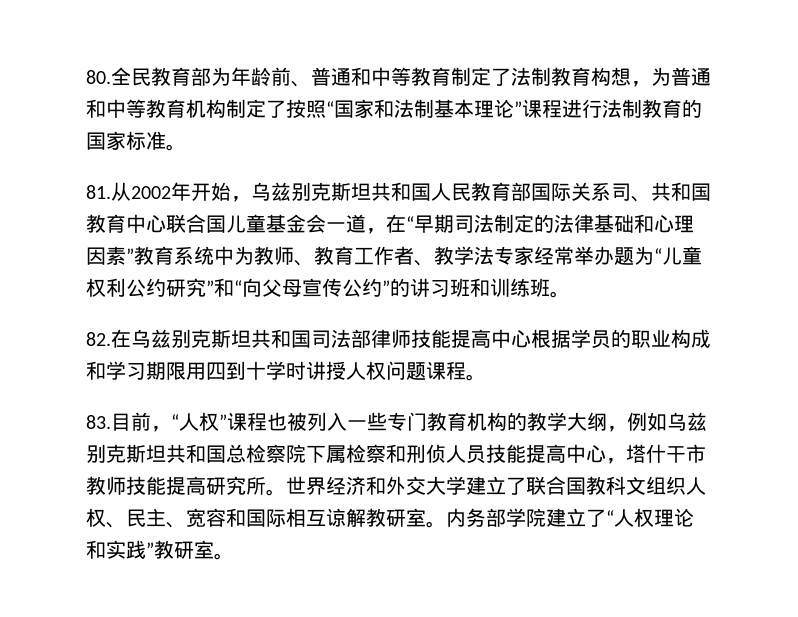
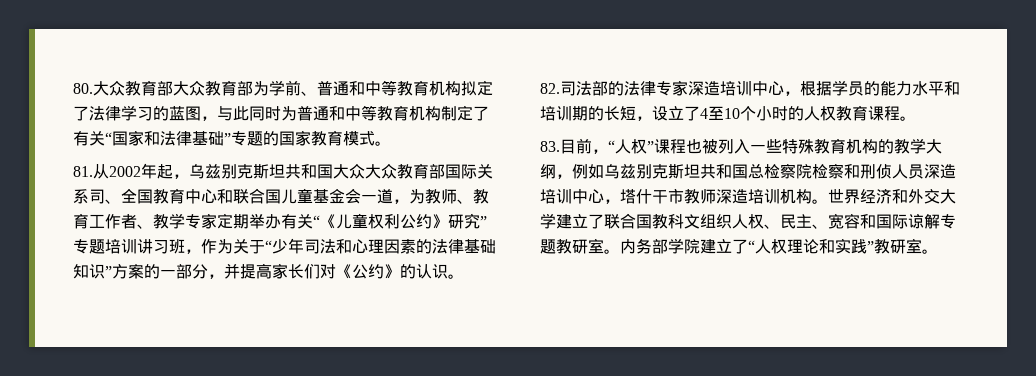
[111,67,151,86] 全民 -> [93,80,205,96] 大众教育部大众
[231,67,271,86] 年龄 -> [269,80,285,96] 学
[451,67,651,87] 制定了法制教育构想， -> [429,80,493,96] [73,105,281,121] 机构拟定了法律学习的蓝图，与此同时
[286,99,326,118] 按照 -> [73,131,105,146] 有关
[414,99,702,118] [86,131,166,150] 制基本理论”课程进行法制教育的国家标准 -> [176,130,375,146] 律基础”专题的国家教育模式
[191,182,231,201] 开始 -> [157,164,173,179] 起
[431,183,471,201] 人民 -> [333,164,397,179] 大众大众
[651,182,691,201] 共和 -> [121,188,137,203] 全
(166, 224) none -> [217,189,233,204] 和
[386,214,694,233] [86,246,234,265] 在“早期司法制定的法律基础和心理因素”教育系统中 -> (409, 201) none
[474,246,662,265] 法专家经常举办题为“ -> [185,213,336,229] 专家定期举办有关“《
(166, 287) none -> [432,214,448,229] 》
[214,278,570,298] [86,329,711,349] [86,361,426,380] 和“向父母宣传公约”的讲习班和训练班。 // 82.在乌兹别克斯坦共和国司法部律师技能提高中心根据学员的职业构成和学习期限用四到十学时讲授人权问题 -> [73,238,496,254] [73,263,464,279] [540,80,960,96] [540,105,868,121] 专题培训讲习班，作为关于“少年司法和心理因素的法律基础知识”方案的一部分，并提高家长们对《公约》的认识。 // 82.司法部的法律专家深造培训中心，根据学员的能力水平和培训期的长短，设立了4至10个小时的人权教育
[387,412,427,431] 专门 -> [782,139,814,154] 特殊
[306,445,346,463] 下属 -> (812, 171) none
[486,444,566,463] 技能提高 -> [924,164,956,179] [540,189,572,204] 深造培训
[126,476,266,495] 技能提高研究所 -> [716,189,812,204] 深造培训机构
[286,508,366,527] 相互谅解 -> [908,214,956,229] [540,239,556,254] 谅解专题

